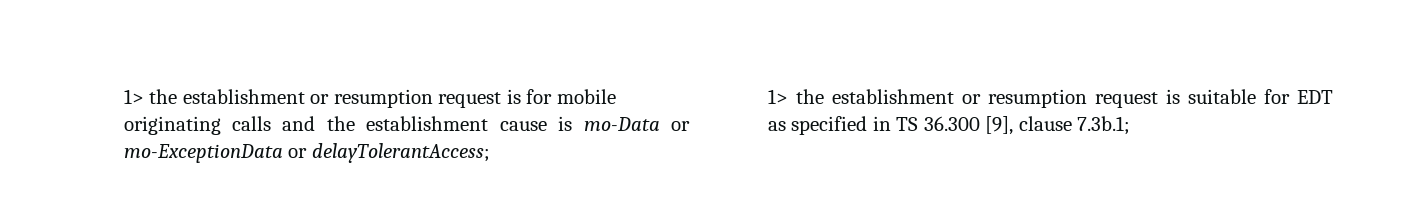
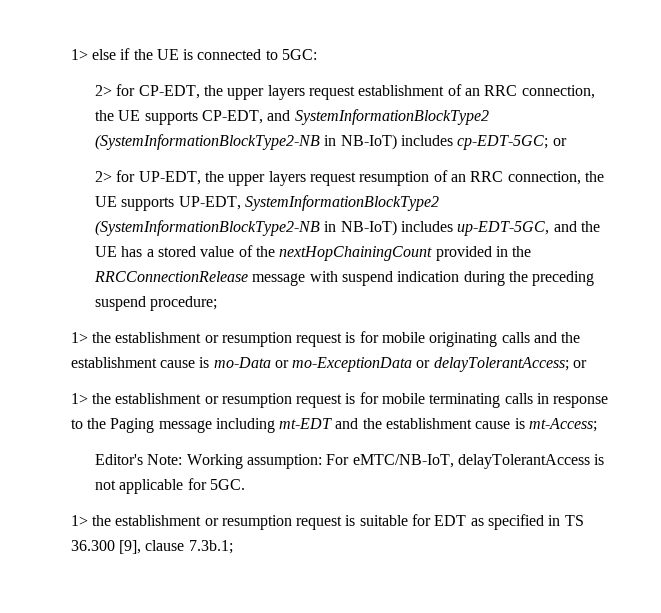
[123,89,144,104] 1> -> [70,48,318,60] [95,84,595,100] [95,109,489,125] [95,134,567,150] [95,170,604,186] [95,195,440,211] [95,220,601,236] [95,245,532,261] [94,271,595,286] [95,296,218,311] [70,332,88,343] 1> else if the UE is connected to 5GC: // 2> for CP-EDT, the upper layers request establishment of an RRC connection, the UE supports CP-EDT, and SystemInformationBlockType2 (SystemInformationBlockType2-NB in NB-IoT) includes cp-EDT-5GC; or // 2> for UP-EDT, the upper layers request resumption of an RRC connection, the UE supports UP-EDT, SystemInformationBlockType2 (SystemInformationBlockType2-NB in NB-IoT) includes up-EDT-5GC, and the UE has a stored value of the nextHopChainingCount provided in the RRCConnectionRelease message with suspend indication during the preceding suspend procedure; // 1>
(490, 153) none -> [573,360,588,368] [70,392,609,408] [70,418,598,433] [95,454,605,469] [95,478,246,494] or // 1> the establishment or resumption request is for mobile terminating calls in response to the Paging message including mt-EDT and the establishment cause is mt-Access; // Editor's Note: Working assumption: For eMTC/NB-IoT, delayTolerantAccess is not applicable for 5GC.

